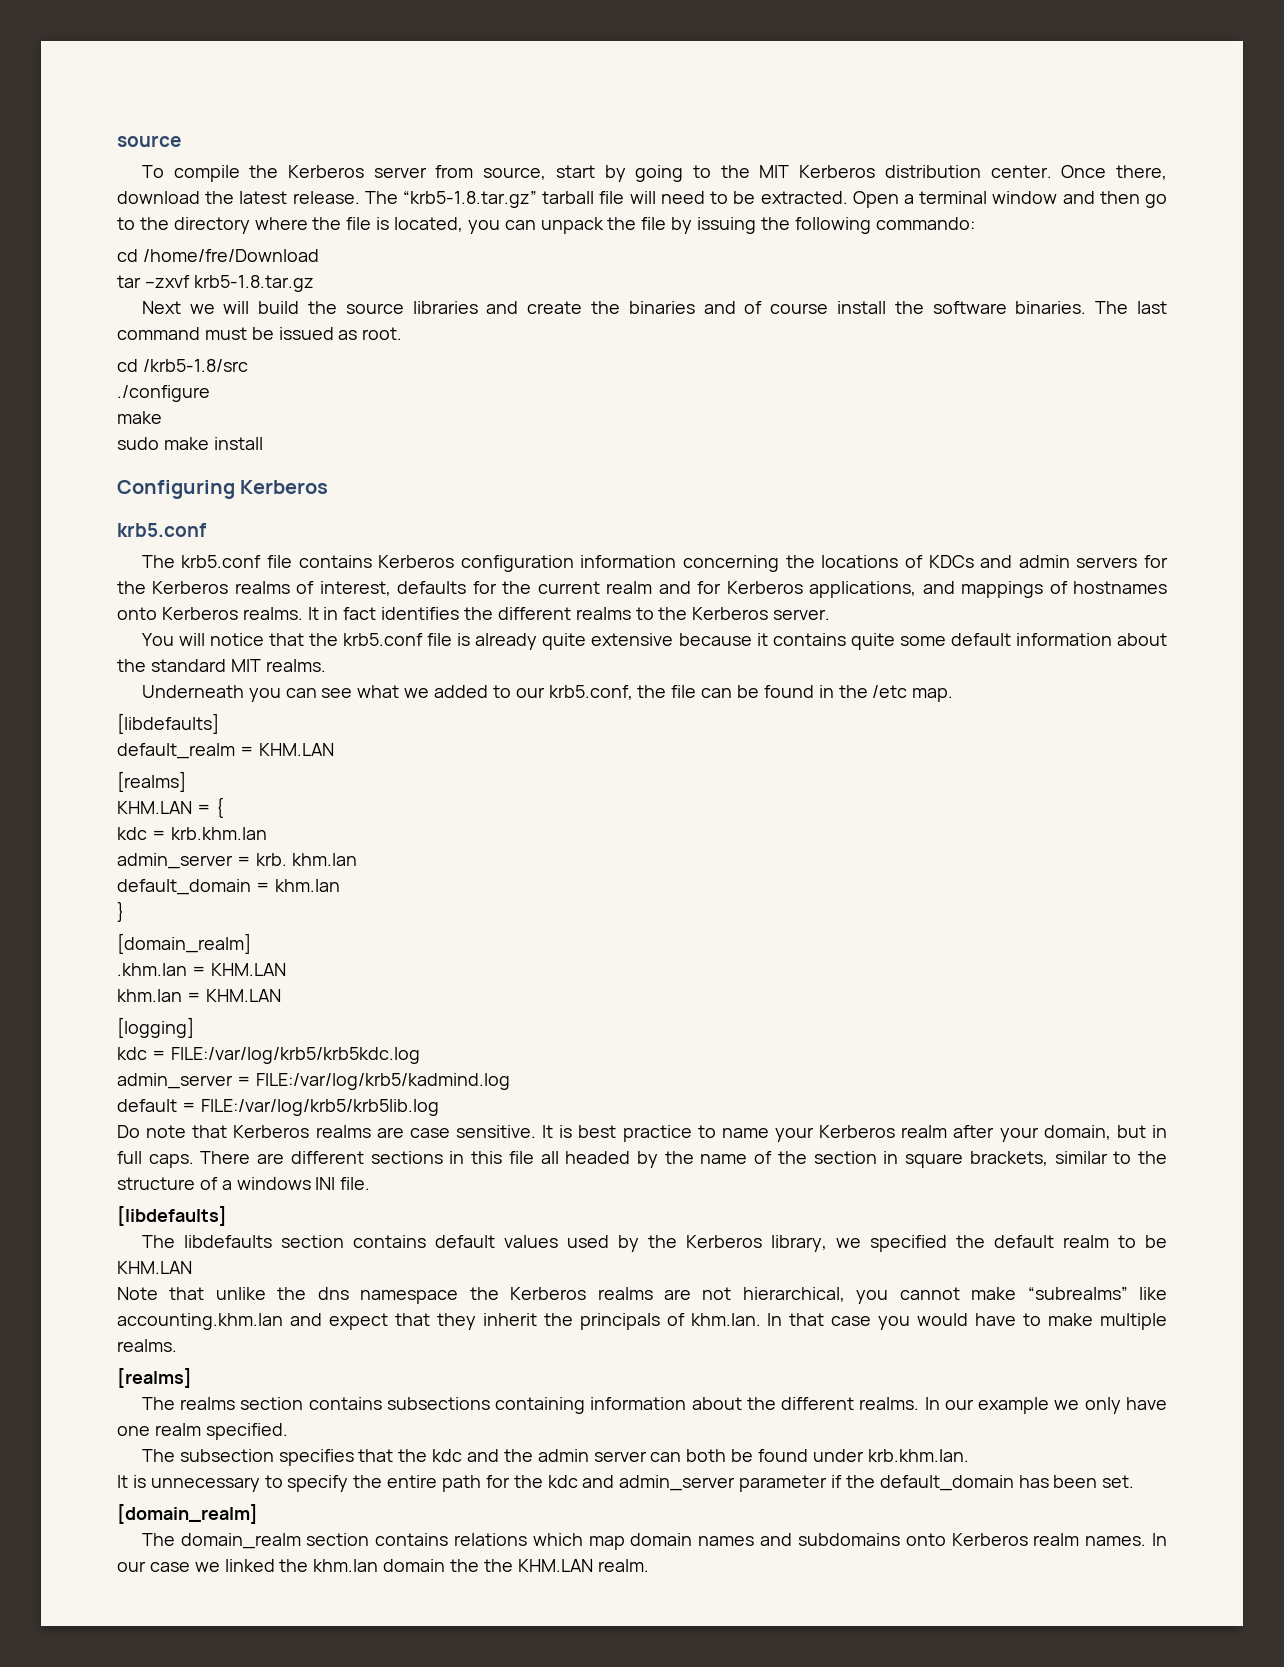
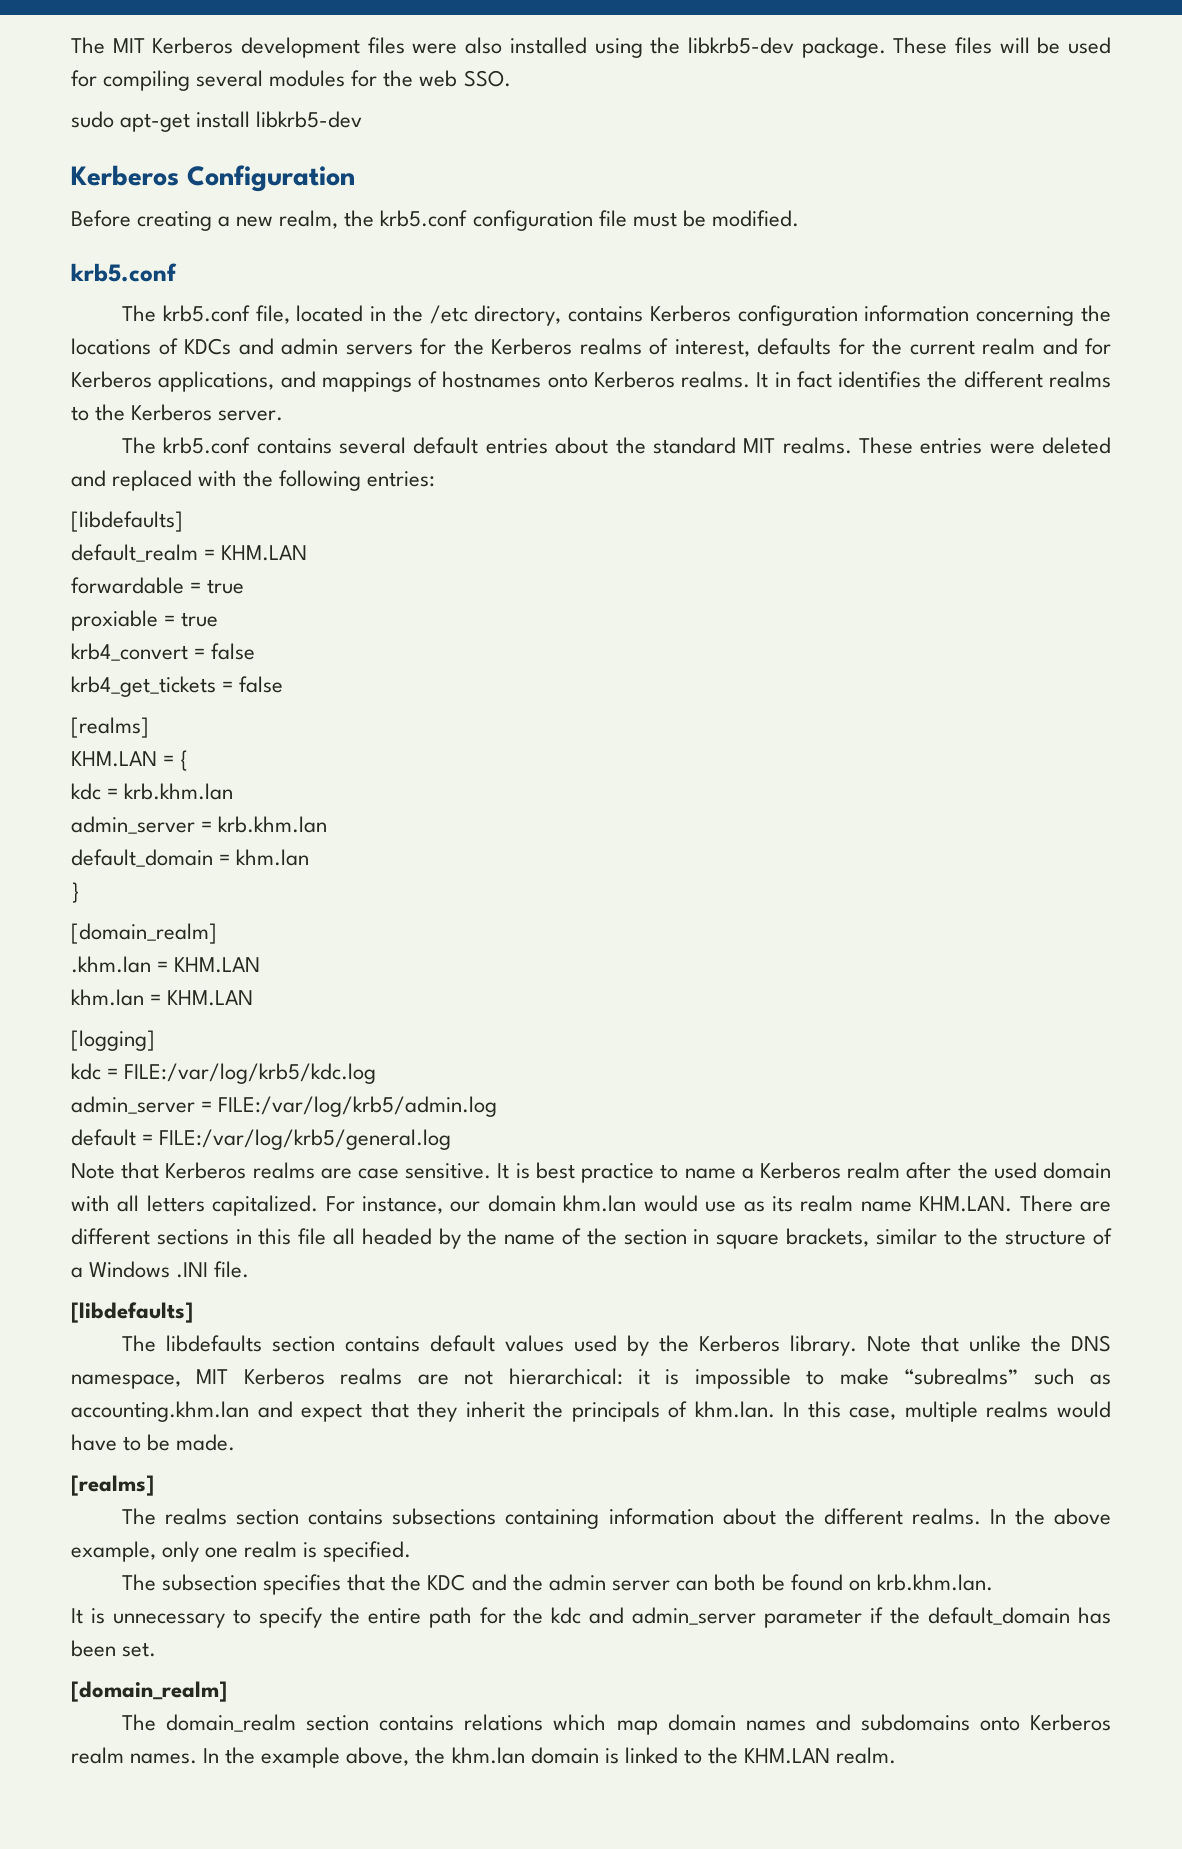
[117,135,181,147] [141,165,1168,182] [117,191,1167,208] [117,217,975,234] [117,249,319,262] [117,275,314,292] [141,301,1167,314] [117,327,403,340] [117,359,248,372] [117,385,210,402] [117,411,162,424] [117,437,263,450] [117,480,329,499] [117,523,206,537] [141,555,293,568] source // To compile the Kerberos server from source, start by going to the MIT Kerberos distribution center. Once there, download the latest release. The “krb5-1.8.tar.gz” tarball file will need to be extracted. Open a terminal window and then go to the directory where the file is located, you can unpack the file by issuing the following commando: // cd /home/fre/Download // tar –zxvf krb5-1.8.tar.gz // Next we will build the source libraries and create the binaries and of course install the software binaries. The last command must be issued as root. // cd /krb5-1.8/src // ./configure // make // sudo make install // Configuring Kerberos // krb5.conf // The krb5.conf file -> [71,37,1111,58] [71,70,511,91] [71,111,363,132] [71,165,355,192] [71,210,799,231] [71,263,177,282] [122,305,562,326] The MIT Kerberos development files were also installed using the libkrb5-dev package. These files will be used for compiling several modules for the web SSO. // sudo apt-get install libkrb5-dev // Kerberos Configuration // Before creating a new realm, the krb5.conf configuration file must be modified. // krb5.conf // The krb5.conf file, located in the /etc directory,
[141,633,1112,650] You will notice that the krb5.conf file is already quite extensive because it contains quite some default information -> [122,437,548,454] The krb5.conf contains several default entries
[141,685,954,702] [117,713,219,734] [117,743,334,759] // Underneath you can see what we added to our krb5.conf, the file can be found in the /etc map. // [libdefaults] // default_realm = KHM.LAN -> [858,437,1111,454] [71,470,436,491] [71,511,183,532] [71,544,308,562] [71,577,245,594] [71,610,219,631] [71,643,256,661] [71,676,284,697] These entries were deleted and replaced with the following entries: // [libdefaults] // default_realm = KHM.LAN // forwardable = true // proxiable = true // krb4_convert = false // krb4_get_tickets = false
[255,853,357,866] krb. khm.lan -> [218,816,328,833] krb.khm.lan
[170,1047,420,1064] [117,1073,510,1090] FILE:/var/log/krb5/krb5kdc.log // admin_server = FILE:/var/log/krb5/kadmind.log -> [124,1063,377,1084] [71,1096,498,1117] FILE:/var/log/krb5/kdc.log // admin_server = FILE:/var/log/krb5/admin.log
[200,1099,439,1116] [117,1125,187,1138] FILE:/var/log/krb5/krb5lib.log // Do note -> [159,1129,452,1150] [71,1163,115,1179] FILE:/var/log/krb5/general.log // Note
[775,1127,814,1142] your -> [741,1168,754,1179] a
[999,1125,1167,1142] [117,1151,194,1168] your domain, but in full caps. -> [957,1162,1111,1179] [71,1195,1013,1216] the used domain with all letters capitalized. For instance, our domain khm.lan would use as its realm name KHM.LAN.
[236,1177,336,1190] windows INI -> [89,1261,209,1278] Windows .INI
[770,1235,1167,1252] [117,1261,192,1274] library, we specified the default realm to be KHM.LAN // -> [790,1335,858,1356] library.
[317,1287,499,1304] dns namespace the -> [1071,1335,1111,1352] [71,1369,229,1389] DNS namespace, MIT
[742,1287,1167,1304] hierarchical, you cannot make “subrealms” like -> [508,1368,1112,1389] hierarchical: it is impossible to make “subrealms” such as
[789,1313,1168,1330] [117,1339,177,1352] that case you would have to make multiple realms. -> [807,1401,1111,1422] [71,1434,236,1451] this case, multiple realms would have to be made.
[944,1397,1167,1414] our example we only have -> [1014,1508,1111,1525] [71,1541,200,1562] the above example, only
(201, 1429) none -> [303,1542,318,1558] is
[432,1449,463,1462] kdc -> [427,1574,466,1591] KDC
[812,1449,864,1462] under -> [849,1580,872,1591] on
[117,1559,480,1572] our case we linked the khm.lan domain the -> [225,1747,702,1768] the example above, the khm.lan domain is linked to

